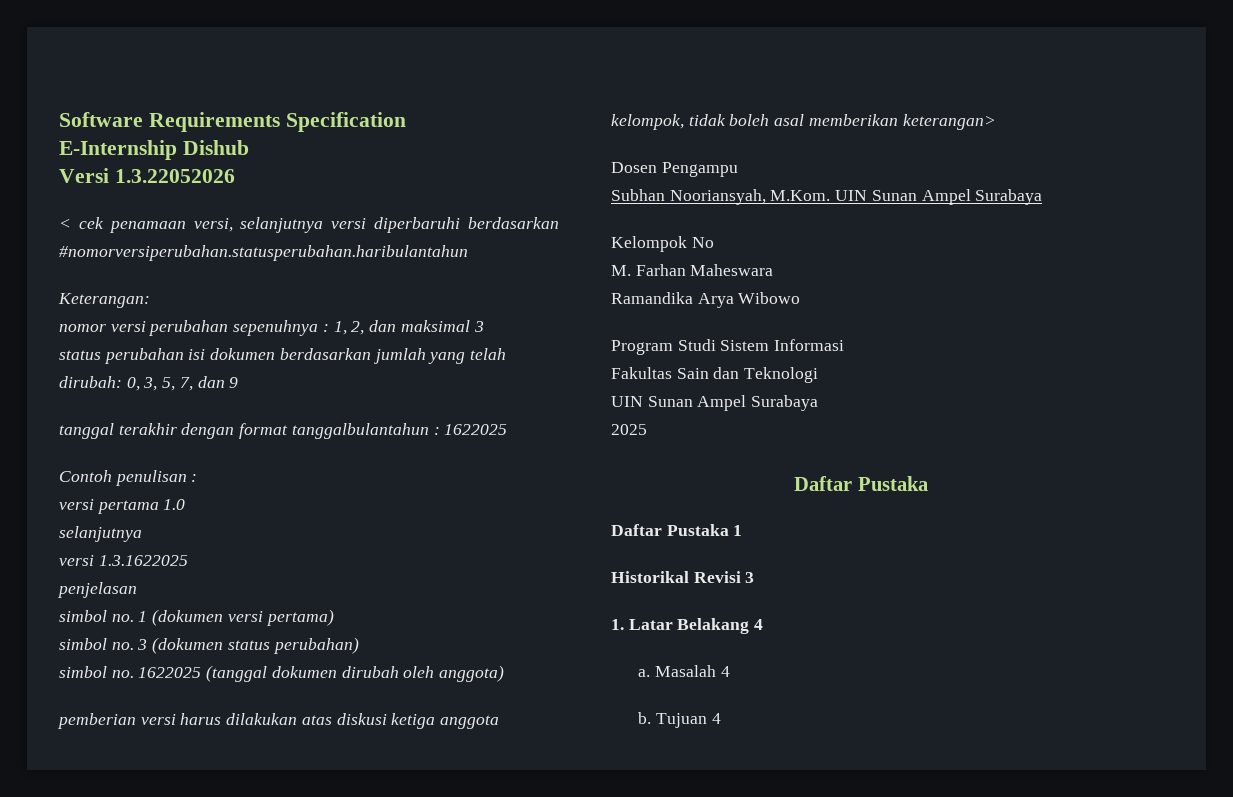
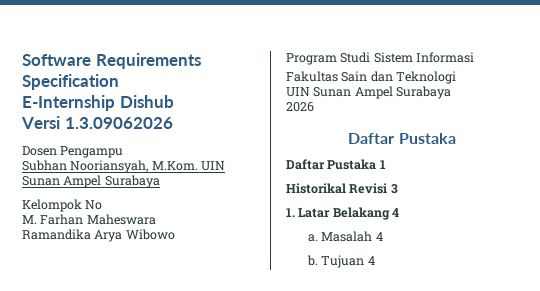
[114,169,235,183] [59,217,559,233] [59,245,468,261] [58,293,150,308] [59,320,484,336] [59,348,507,364] [59,376,239,391] [59,423,508,439] [59,470,198,486] [59,499,186,514] [59,526,142,542] [59,555,188,566] [57,582,137,598] [59,609,334,626] [59,637,359,654] [59,665,505,682] [57,713,500,729] [611,114,996,130] 1.3.22052026 // < cek penamaan versi, selanjutnya versi diperbaruhi berdasarkan #nomorversiperubahan.statusperubahan.haribulantahun // Keterangan: // nomor versi perubahan sepenuhnya : 1, 2, dan maksimal 3 // status perubahan isi dokumen berdasarkan jumlah yang telah dirubah: 0, 3, 5, 7, dan 9 // tanggal terakhir dengan format tanggalbulantahun : 1622025 // Contoh penulisan : // versi pertama 1.0 // selanjutnya // versi 1.3.1622025 // penjelasan // simbol no. 1 (dokumen versi pertama) // simbol no. 3 (dokumen status perubahan) // simbol no. 1622025 (tanggal dokumen dirubah oleh anggota) // pemberian versi harus dilakukan atas diskusi ketiga anggota kelompok, tidak boleh asal memberikan keterangan> -> [64,117,173,129] 1.3.09062026
[611,424,647,435] 2025 -> [286,102,314,112] 2026

